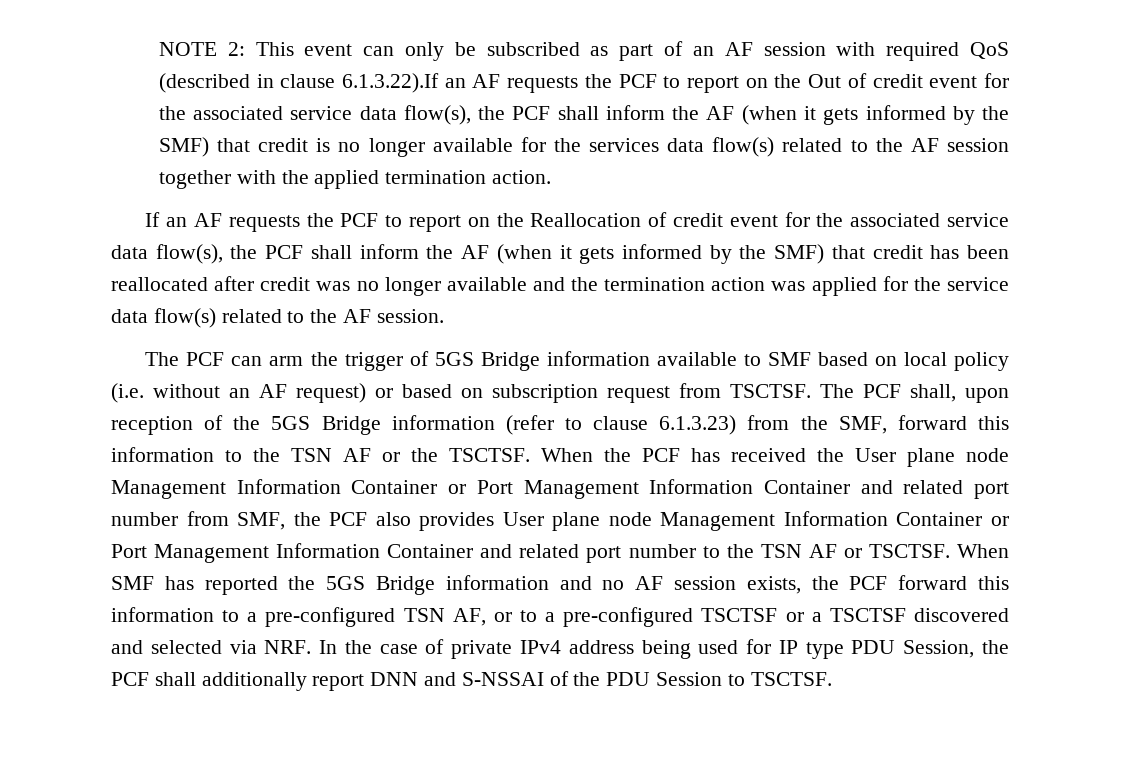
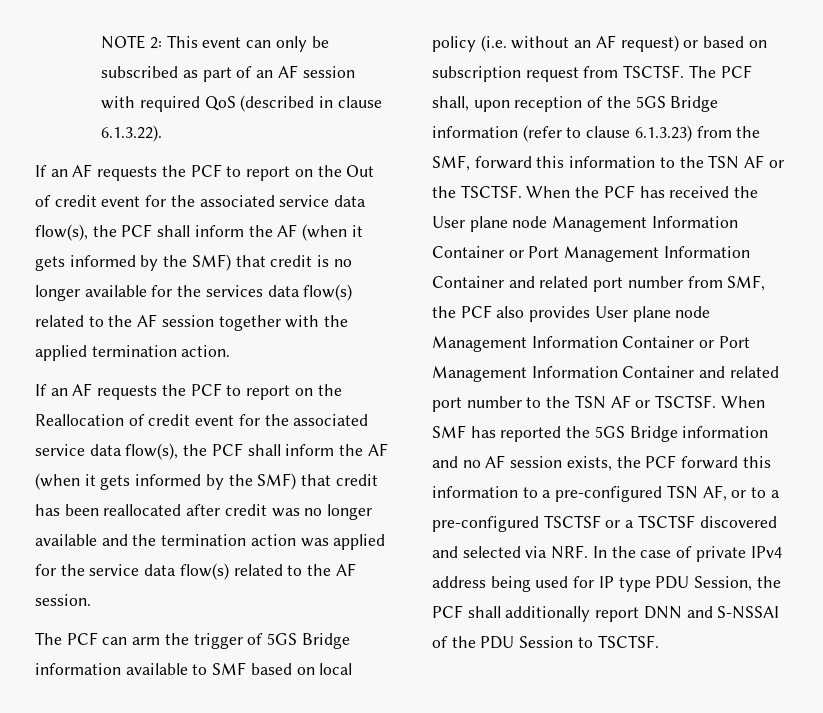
[342,73,440,93] 6.1.3.22).If -> [101,125,163,142] [35,165,47,177] 6.1.3.22). // If

